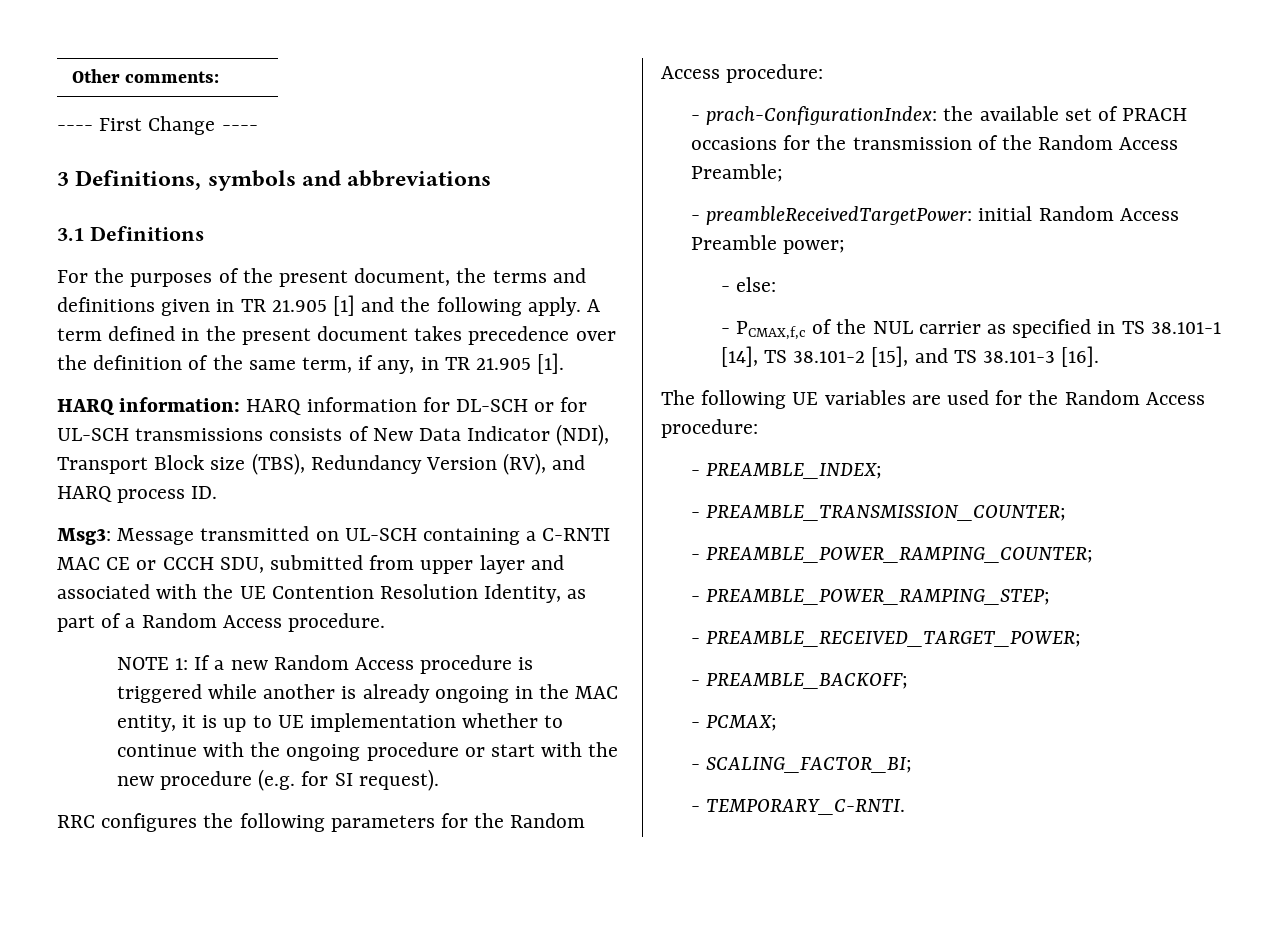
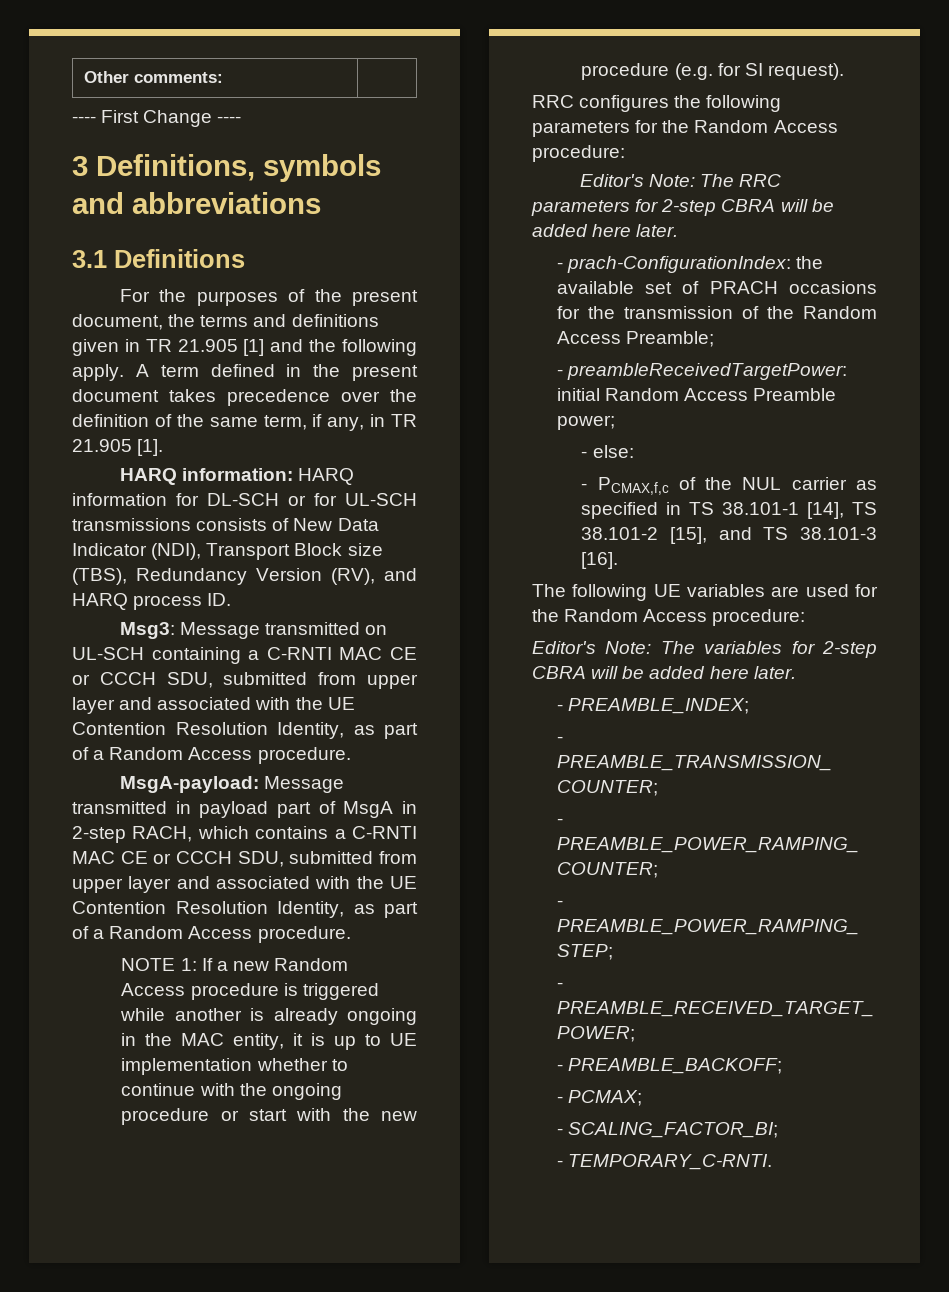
(386, 622) none -> [119,776,345,793] [72,801,417,818] [72,826,417,843] [72,851,417,867] [72,876,417,893] [72,901,418,918] [72,926,351,943] // MsgA-payload: Message transmitted in payload part of MsgA in 2-step RACH, which contains a C-RNTI MAC CE or CCCH SDU, submitted from upper layer and associated with the UE Contention Resolution Identity, as part of a Random Access procedure.
(824, 73) none -> [579,174,782,187] [531,199,834,216] [532,224,679,237] // Editor's Note: The RRC parameters for 2-step CBRA will be added here later.
(758, 428) none -> [532,641,877,658] [532,666,796,679] // Editor's Note: The variables for 2-step CBRA will be added here later.

